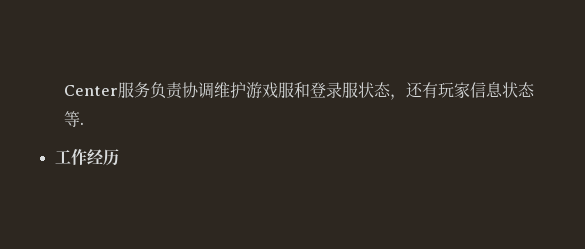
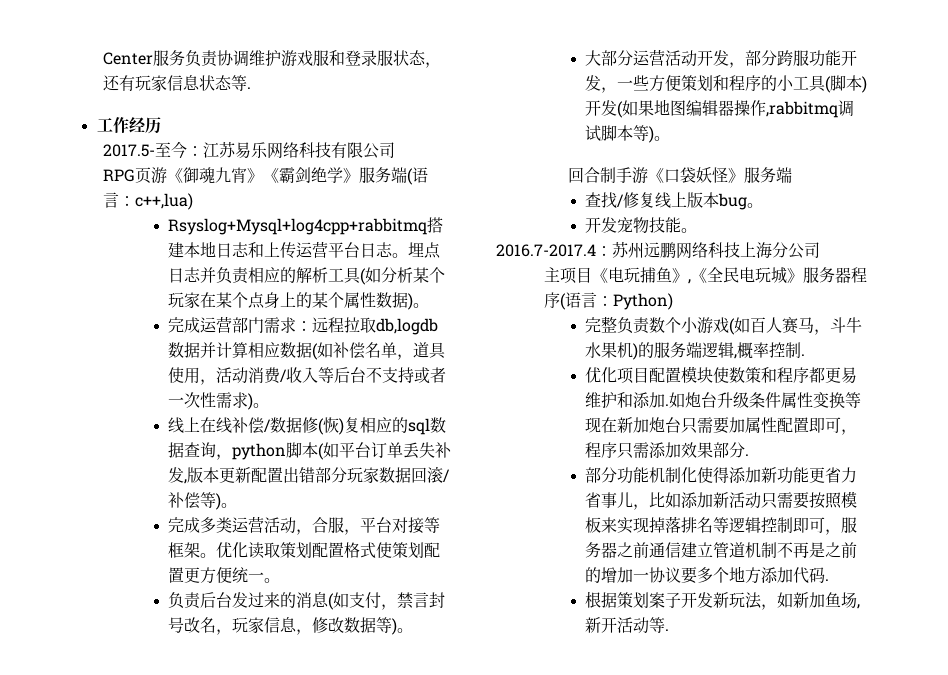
(119, 157) none -> [102,141,395,159] [102,167,428,185] [102,192,193,210] [168,217,444,235] [168,241,442,259] [168,267,446,285] [168,292,430,310] [168,316,439,335] [168,342,447,360] [168,367,447,385] [168,392,270,410] [168,417,447,435] [168,442,452,460] [168,466,451,484] [168,492,238,510] [168,516,441,535] [168,542,441,559] [168,567,281,584] [168,592,446,610] [168,617,414,635] [585,49,858,68] [585,75,868,93] [585,99,855,118] [585,125,671,143] [567,167,792,184] [585,192,764,210] [585,217,698,234] [496,241,820,259] [543,267,867,284] [543,292,673,310] [585,316,863,335] [585,342,806,360] [585,366,858,384] [585,392,862,409] [585,417,858,435] [585,442,750,459] [585,467,858,484] [585,491,858,510] [585,516,858,535] [585,542,858,558] [585,566,830,584] [585,591,861,610] [585,617,670,634] // 2017.5-至今：江苏易乐网络科技有限公司 // RPG页游《御魂九宵》《霸剑绝学》服务端(语言：c++,lua) // Rsyslog+Mysql+log4cpp+rabbitmq搭建本地日志和上传运营平台日志。埋点日志并负责相应的解析工具(如分析某个玩家在某个点身上的某个属性数据)。 // 完成运营部门需求：远程拉取db,logdb数据并计算相应数据(如补偿名单，道具使用，活动消费/收入等后台不支持或者一次性需求)。 // 线上在线补偿/数据修(恢)复相应的sql数据查询，python脚本(如平台订单丢失补发,版本更新配置出错部分玩家数据回滚/补偿等)。 // 完成多类运营活动，合服，平台对接等框架。优化读取策划配置格式使策划配置更方便统一。 // 负责后台发过来的消息(如支付，禁言封号改名，玩家信息，修改数据等)。 // 大部分运营活动开发，部分跨服功能开发，一些方便策划和程序的小工具(脚本)开发(如果地图编辑器操作,rabbitmq调试脚本等)。 // 回合制手游《口袋妖怪》服务端 // 查找/修复线上版本bug。 // 开发宠物技能。 // 2016.7-2017.4：苏州远鹏网络科技上海分公司 // 主项目《电玩捕鱼》,《全民电玩城》服务器程序(语言：Python) // 完整负责数个小游戏(如百人赛马，斗牛水果机)的服务端逻辑,概率控制. // 优化项目配置模块使数策和程序都更易维护和添加.如炮台升级条件属性变换等现在新加炮台只需要加属性配置即可，程序只需添加效果部分. // 部分功能机制化使得添加新功能更省力省事儿，比如添加新活动只需要按照模板来实现掉落排名等逻辑控制即可，服务器之前通信建立管道机制不再是之前的增加一协议要多个地方添加代码. // 根据策划案子开发新玩法，如新加鱼场,新开活动等.

